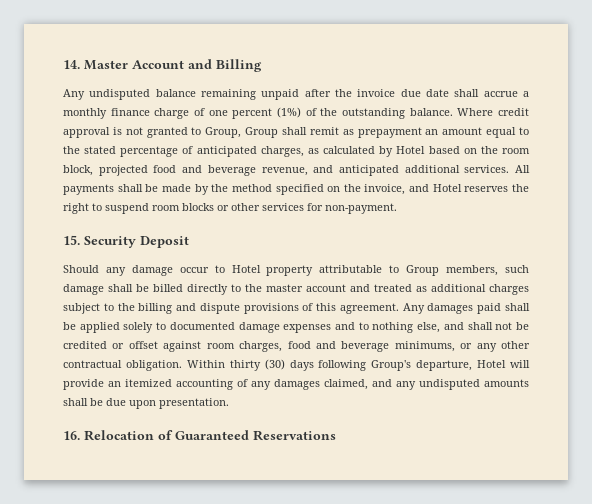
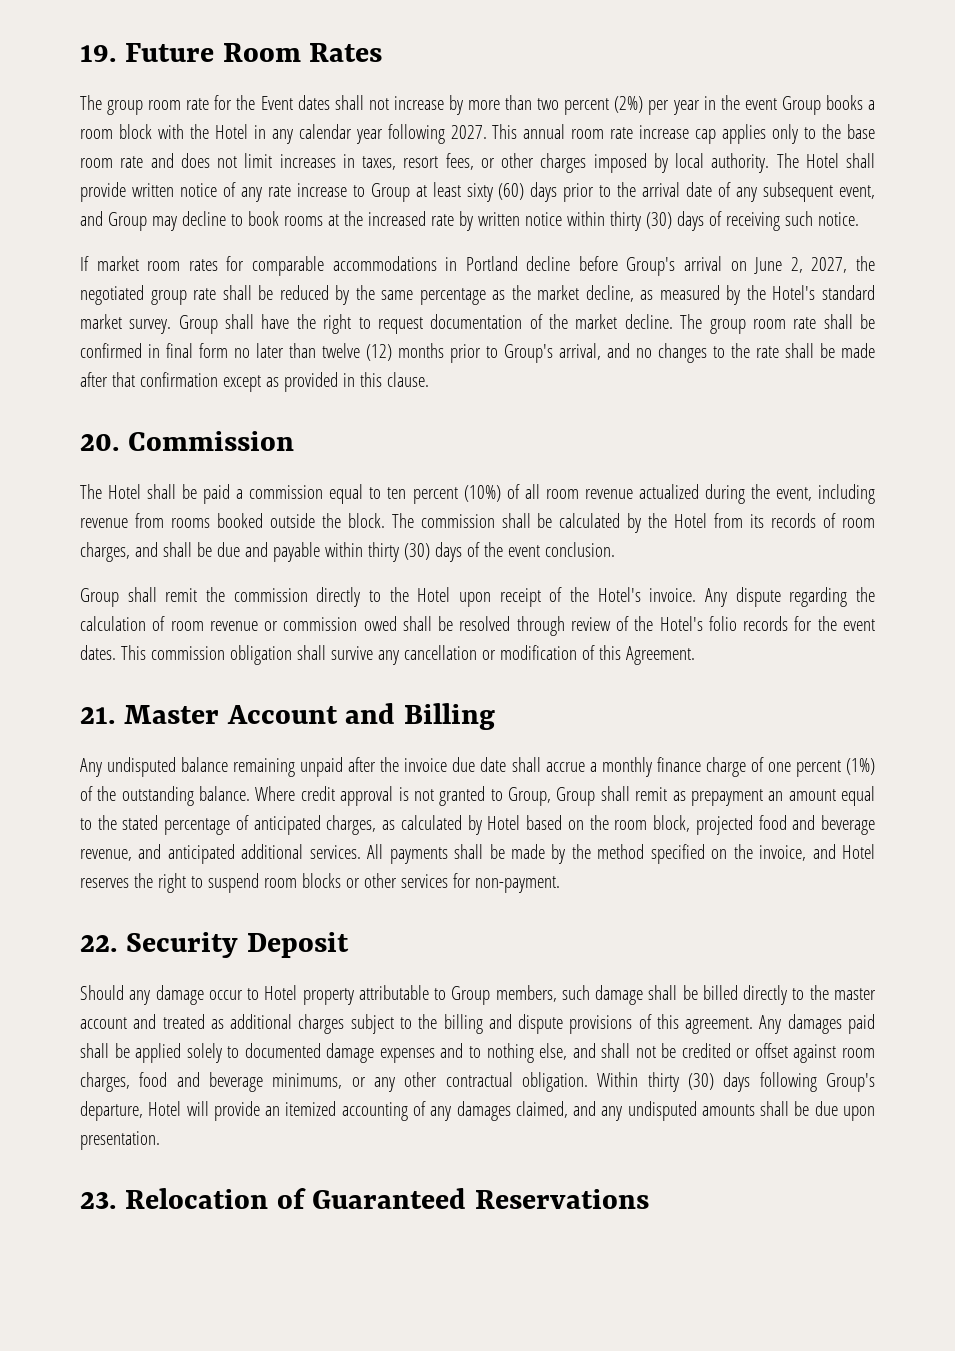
[63,60,80,69] 14. -> [80,43,383,62] [80,95,876,115] [80,124,876,144] [80,153,876,173] [80,182,876,202] [80,211,859,231] [80,256,876,276] [80,285,875,305] [80,314,875,334] [80,343,875,363] [80,372,429,392] [80,431,294,451] [80,484,875,504] [80,513,875,533] [80,542,615,562] [80,587,875,607] [80,616,876,636] [80,645,695,665] [80,707,115,724] 19. Future Room Rates // The group room rate for the Event dates shall not increase by more than two percent (2%) per year in the event Group books a room block with the Hotel in any calendar year following 2027. This annual room rate increase cap applies only to the base room rate and does not limit increases in taxes, resort fees, or other charges imposed by local authority. The Hotel shall provide written notice of any rate increase to Group at least sixty (60) days prior to the arrival date of any subsequent event, and Group may decline to book rooms at the increased rate by written notice within thirty (30) days of receiving such notice. // If market room rates for comparable accommodations in Portland decline before Group's arrival on June 2, 2027, the negotiated group rate shall be reduced by the same percentage as the market decline, as measured by the Hotel's standard market survey. Group shall have the right to request documentation of the market decline. The group room rate shall be confirmed in final form no later than twelve (12) months prior to Group's arrival, and no changes to the rate shall be made after that confirmation except as provided in this clause. // 20. Commission // The Hotel shall be paid a commission equal to ten percent (10%) of all room revenue actualized during the event, including revenue from rooms booked outside the block. The commission shall be calculated by the Hotel from its records of room charges, and shall be due and payable within thirty (30) days of the event conclusion. // Group shall remit the commission directly to the Hotel upon receipt of the Hotel's invoice. Any dispute regarding the calculation of room revenue or commission owed shall be resolved through review of the Hotel's folio records for the event dates. This commission obligation shall survive any cancellation or modification of this Agreement. // 21.
[63,235,80,245] 15. -> [80,935,117,952] 22.
[63,431,80,440] 16. -> [80,1192,116,1209] 23.

